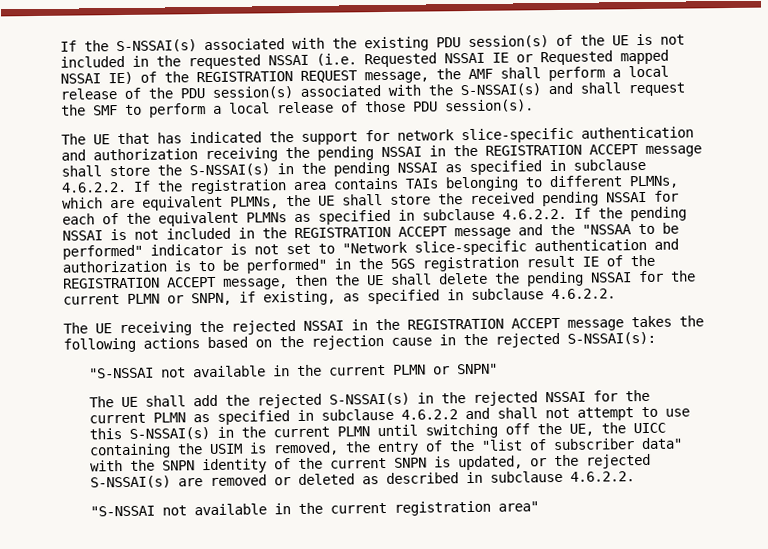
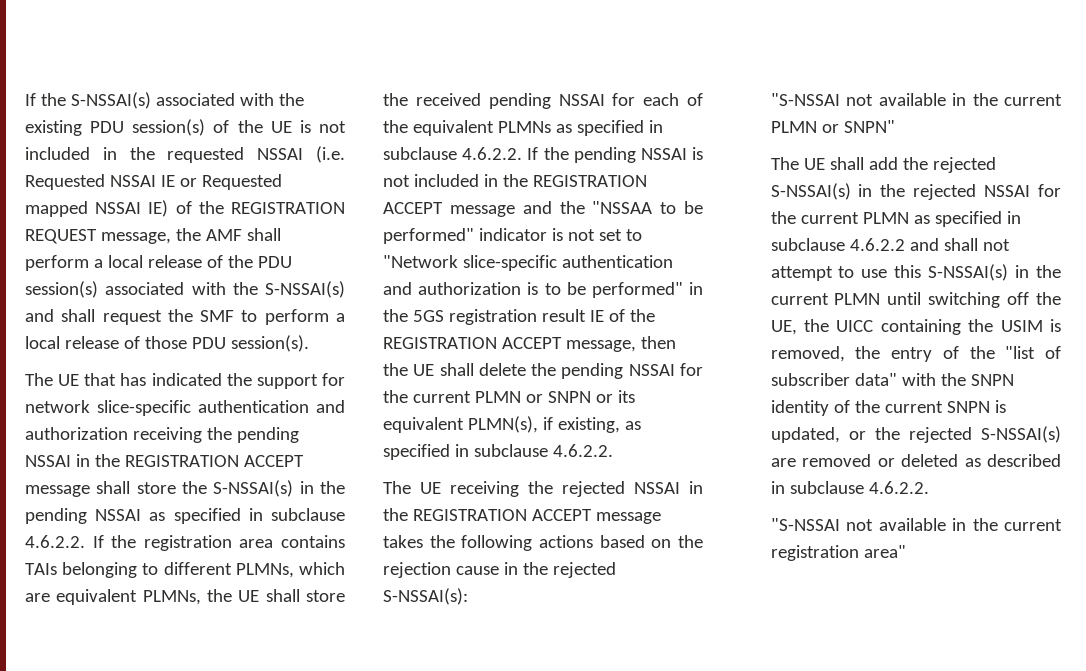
[191,292,232,306] SNPN, -> [547,390,635,403] [383,416,538,433] SNPN or its equivalent PLMN(s),

